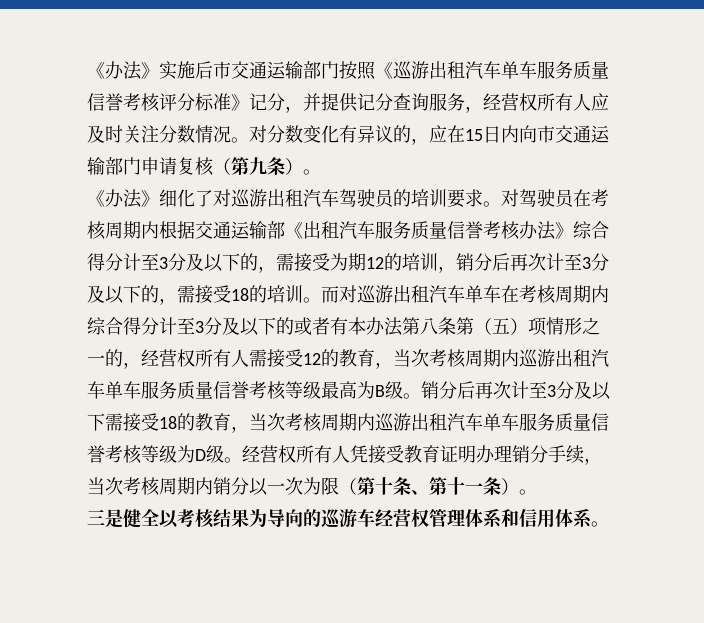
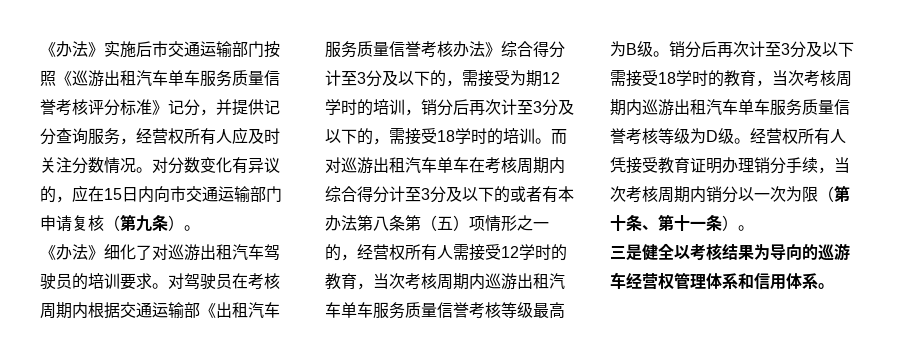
(384, 263) none -> [325,99,357,115] 学时
(249, 294) none -> [455,128,487,144] 学时
(321, 359) none -> [519,244,551,260] 学时
(177, 422) none -> [676,70,708,86] 学时

